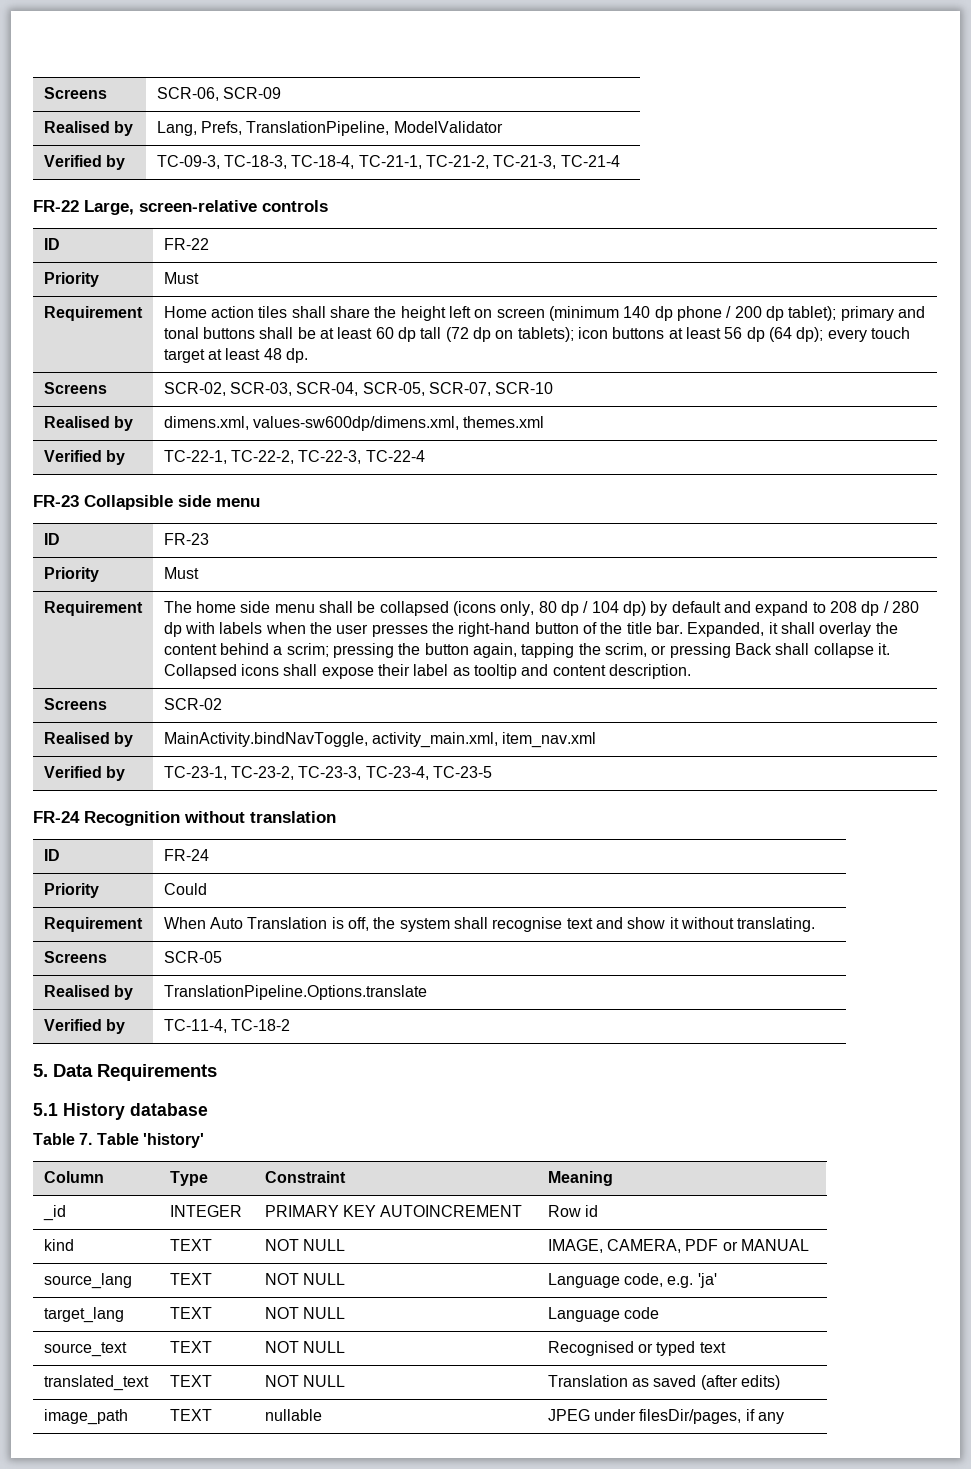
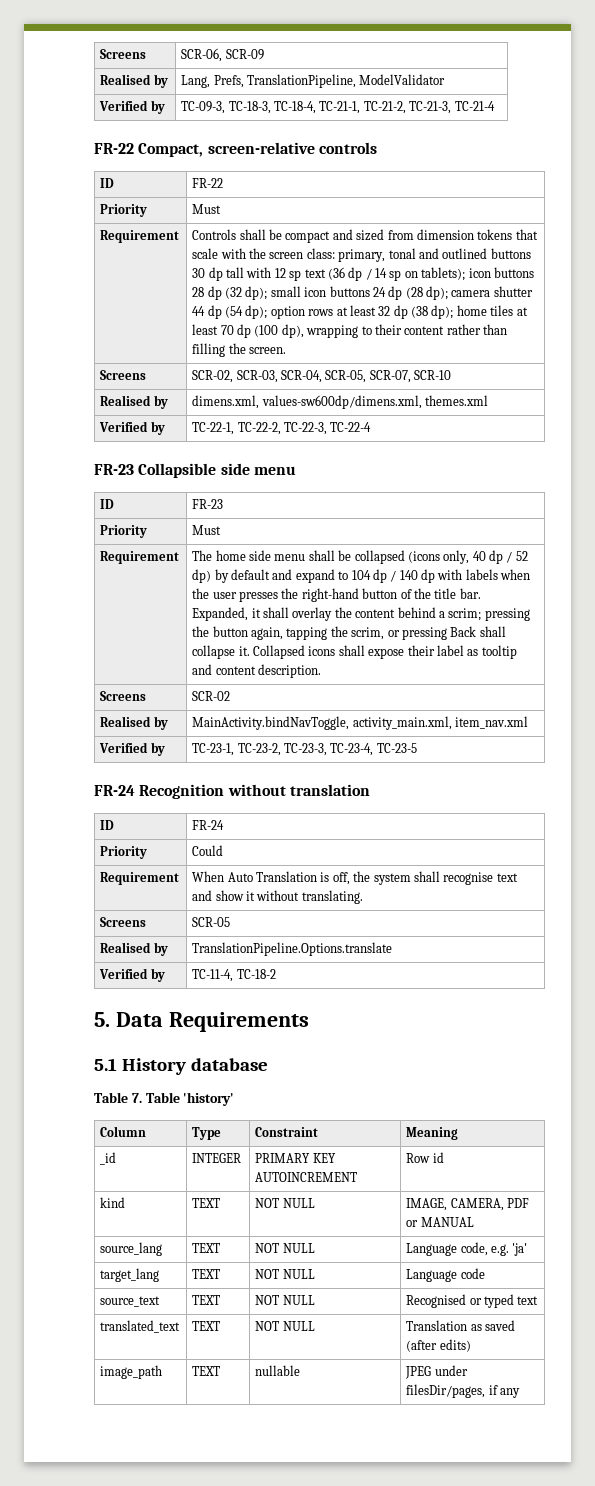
[84,200,134,215] Large, -> [138,143,204,157] Compact,
[163,306,925,321] [163,327,910,342] [163,348,309,363] Home action tiles shall share the height left on screen (minimum 140 dp phone / 200 dp tablet); primary and tonal buttons shall be at least 60 dp tall (72 dp on tablets); icon buttons at least 56 dp (64 dp); every touch target at least 48 dp. -> [192,229,538,243] [192,248,531,262] [192,267,534,281] [192,286,533,300] [192,305,528,319] [192,324,508,338] [192,343,287,357] Controls shall be compact and sized from dimension tokens that scale with the screen class: primary, tonal and outlined buttons 30 dp tall with 12 sp text (36 dp / 14 sp on tablets); icon buttons 28 dp (32 dp); small icon buttons 24 dp (28 dp); camera shutter 44 dp (54 dp); option rows at least 32 dp (38 dp); home tiles at least 70 dp (100 dp), wrapping to their content rather than filling the screen.
[538,601,619,616] 80 dp / 104 -> [472,550,528,564] 40 dp / 52
[829,601,919,616] 208 dp / 280 -> [351,569,418,583] 104 dp / 140

